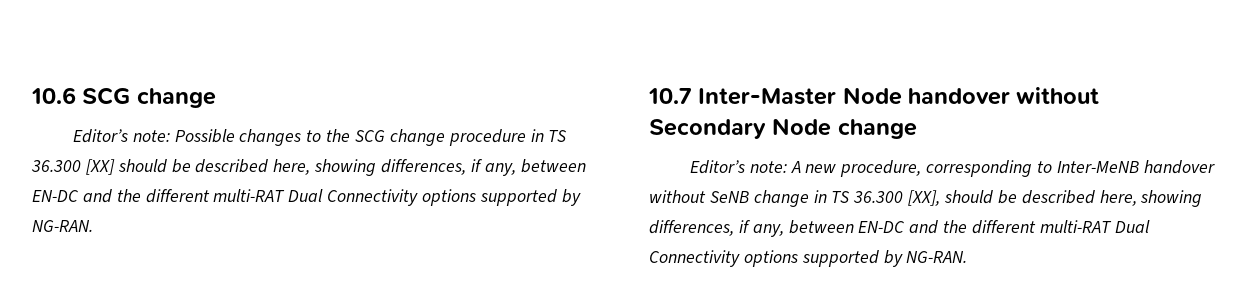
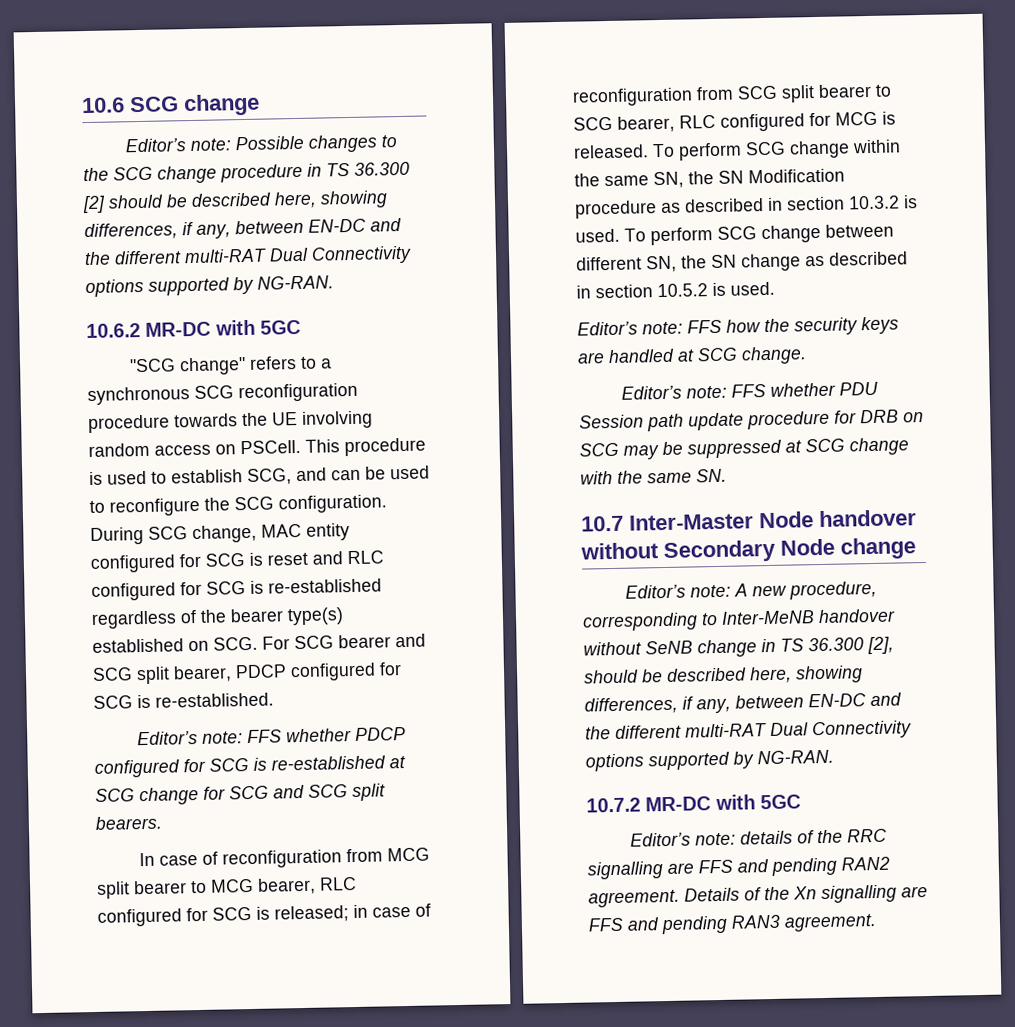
[85,159,115,175] [XX] -> [82,195,106,214] [2]
(93, 226) none -> [86,319,301,339] [129,356,333,376] [87,382,358,406] [88,410,373,434] [88,437,426,458] [89,465,430,486] [89,494,387,517] [90,523,350,546] [90,550,384,574] [91,578,382,602] [91,607,344,629] [92,633,426,653] [92,662,402,685] [93,692,274,709] [137,726,407,746] [94,755,406,778] [95,783,386,806] [95,815,162,830] [139,847,431,869] [96,876,357,899] [97,903,431,927] [572,83,892,107] [573,111,896,133] [573,139,901,161] [574,168,845,189] [575,195,918,219] [575,223,894,246] [576,251,908,273] [576,281,775,299] [577,316,899,336] [577,346,807,365] [621,381,879,400] [579,409,924,432] [579,437,909,460] [580,468,727,485] // 10.6.2 MR-DC with 5GC // "SCG change" refers to a synchronous SCG reconfiguration procedure towards the UE involving random access on PSCell. This procedure is used to establish SCG, and can be used to reconfigure the SCG configuration. During SCG change, MAC entity configured for SCG is reset and RLC configured for SCG is re-established regardless of the bearer type(s) established on SCG. For SCG bearer and SCG split bearer, PDCP configured for SCG is re-established. // Editor’s note: FFS whether PDCP configured for SCG is re-established at SCG change for SCG and SCG split bearers. // In case of reconfiguration from MCG split bearer to MCG bearer, RLC configured for SCG is released; in case of reconfiguration from SCG split bearer to SCG bearer, RLC configured for MCG is released. To perform SCG change within the same SN, the SN Modification procedure as described in section 10.3.2 is used. To perform SCG change between different SN, the SN change as described in section 10.5.2 is used. // Editor’s note: FFS how the security keys are handled at SCG change. // Editor’s note: FFS whether PDU Session path update procedure for DRB on SCG may be suppressed at SCG change with the same SN.
[908,190,941,206] [XX], -> [867,636,894,655] [2],
(968, 257) none -> [586,794,801,813] [630,828,888,847] [587,856,890,880] [588,884,928,908] [588,914,877,935] // 10.7.2 MR-DC with 5GC // Editor’s note: details of the RRC signalling are FFS and pending RAN2 agreement. Details of the Xn signalling are FFS and pending RAN3 agreement.

